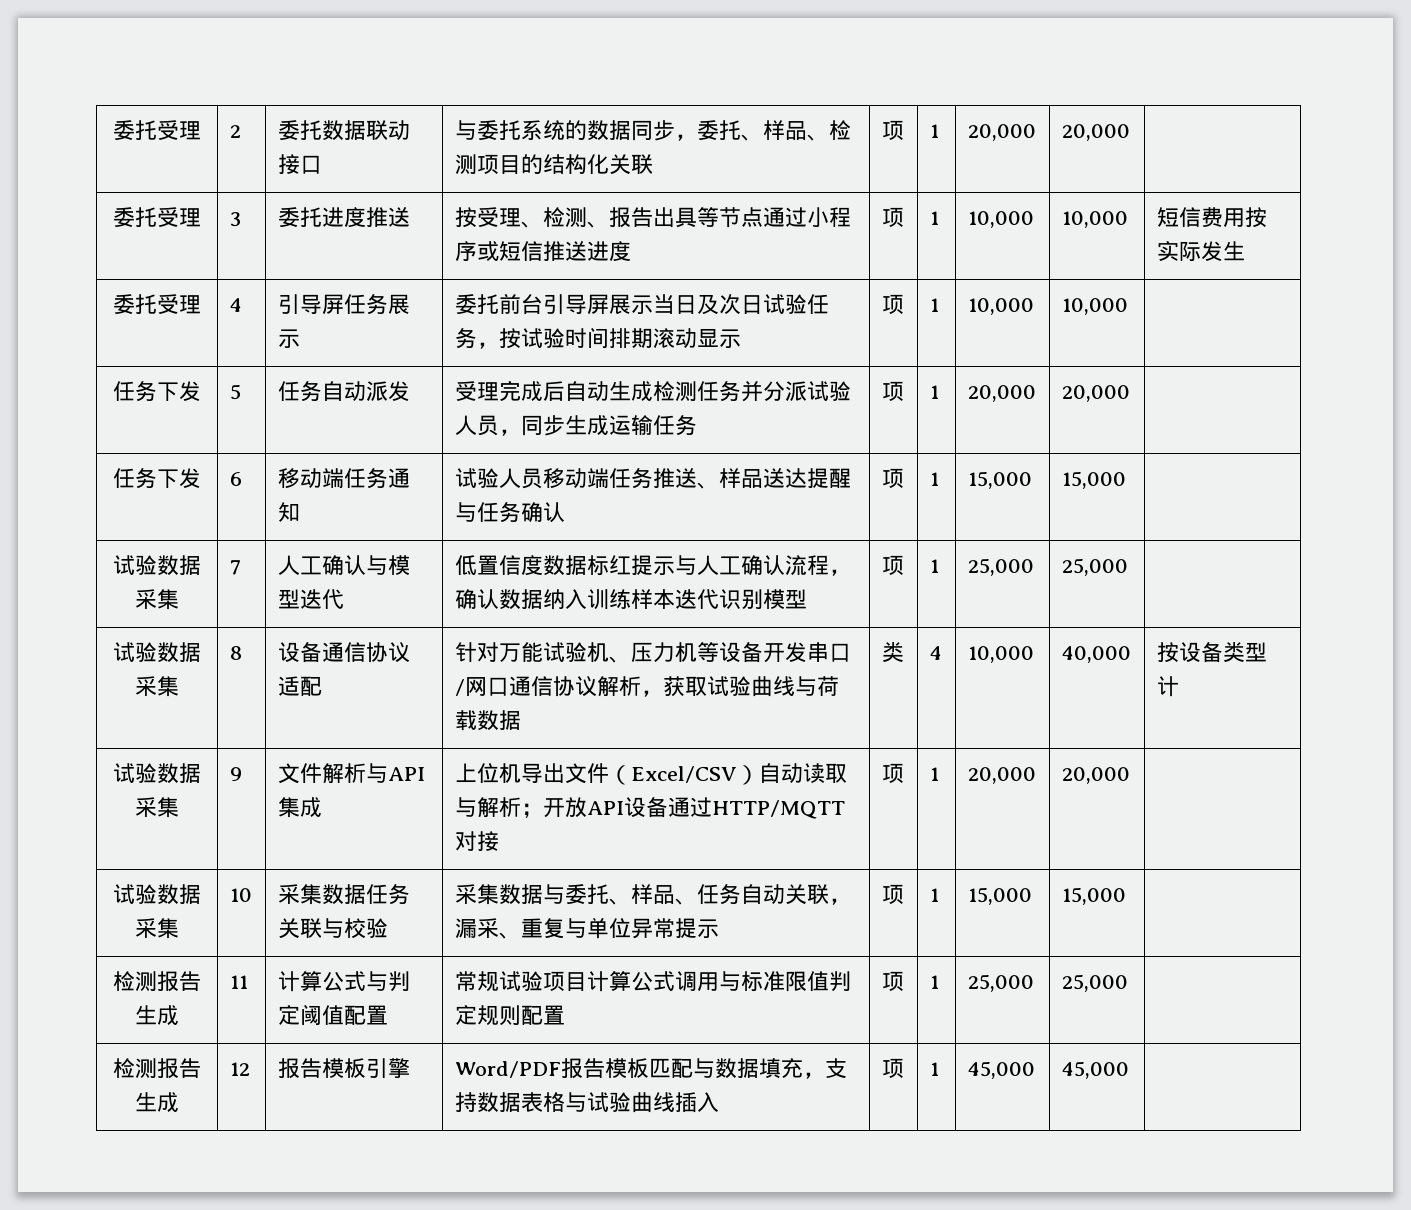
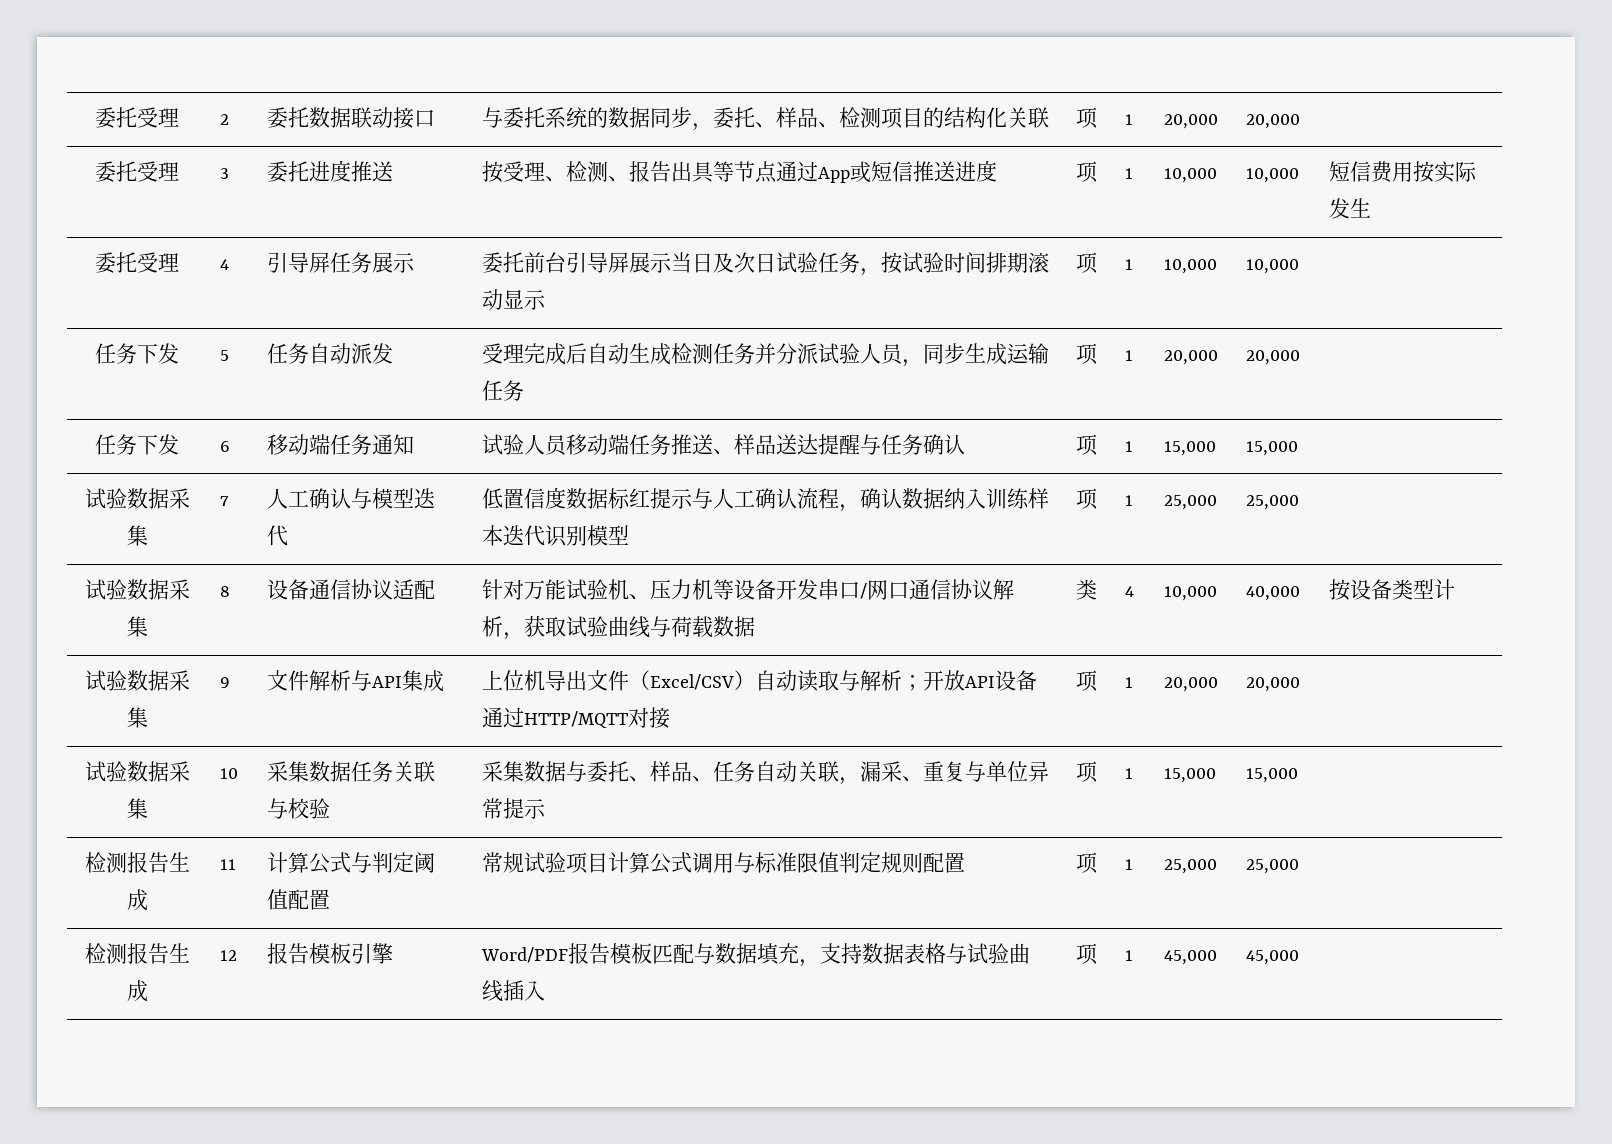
[806,207,851,227] [454,241,477,261] 小程序 -> [817,167,850,183] App

